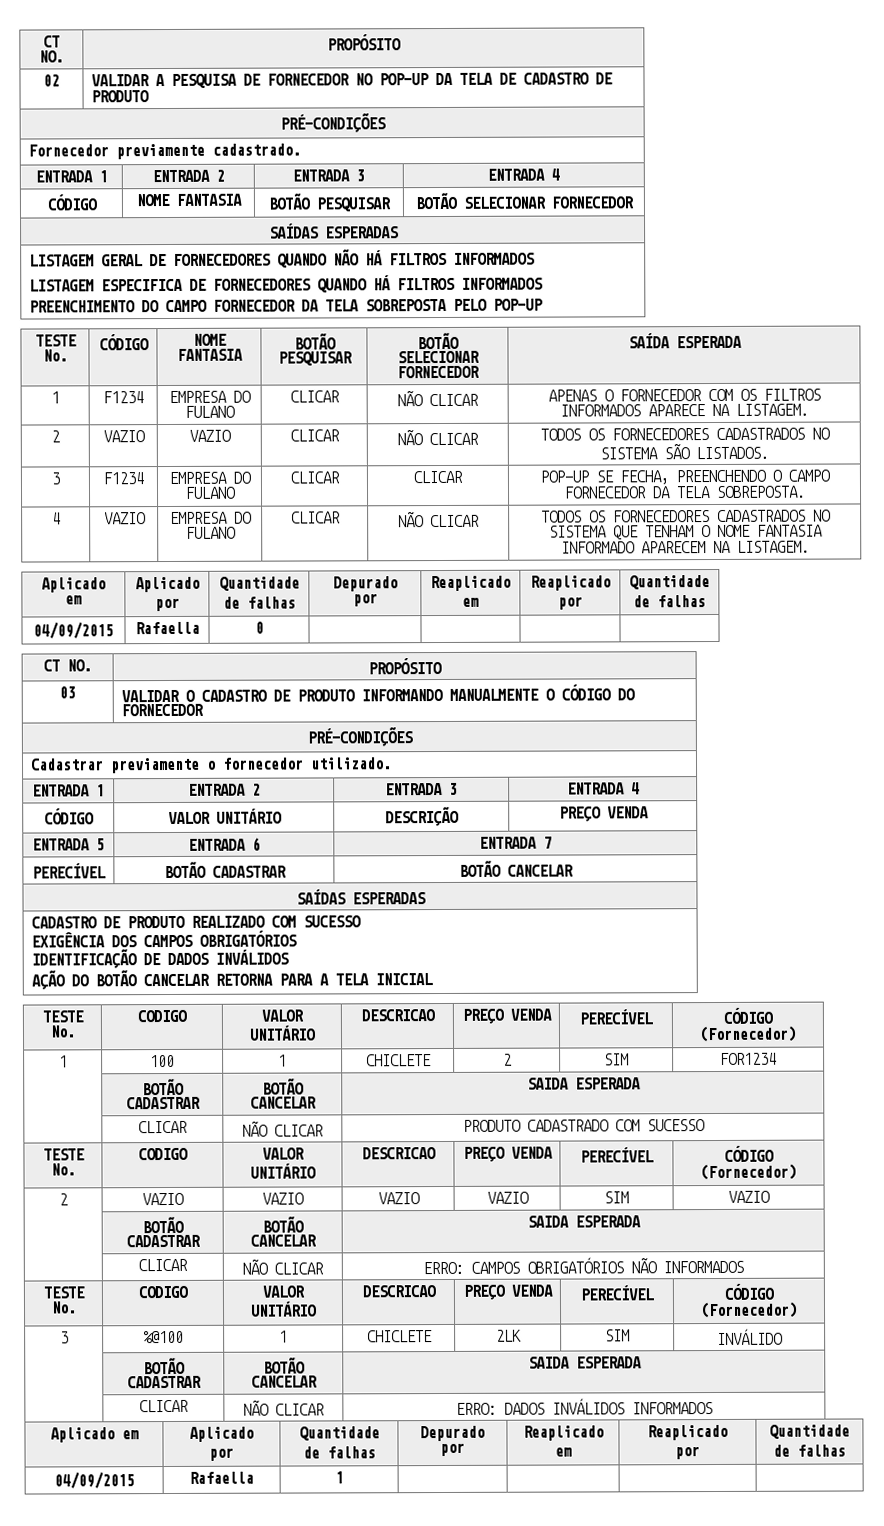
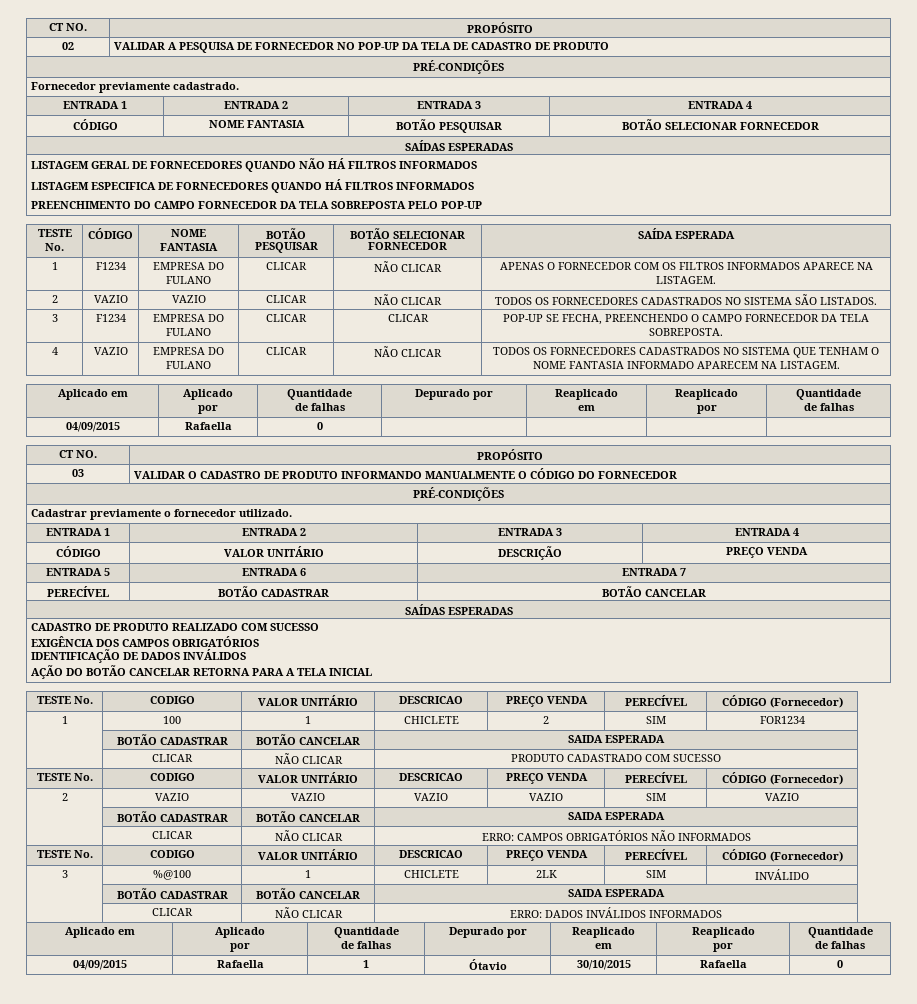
(344, 1477) | | | -> [468,959,507,970] [576,960,631,970] [699,960,747,968] [837,960,843,968] Ótavio | 30/10/2015 | Rafaella | 0

